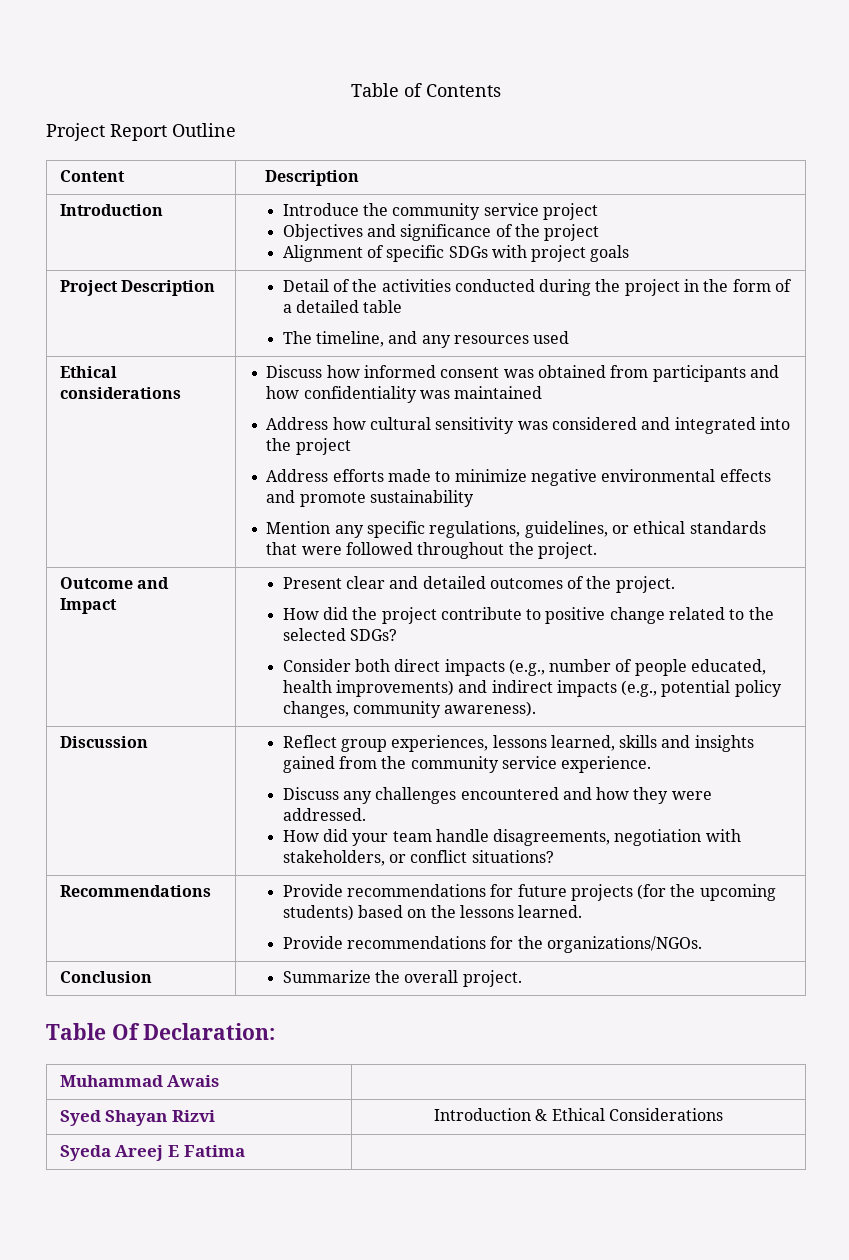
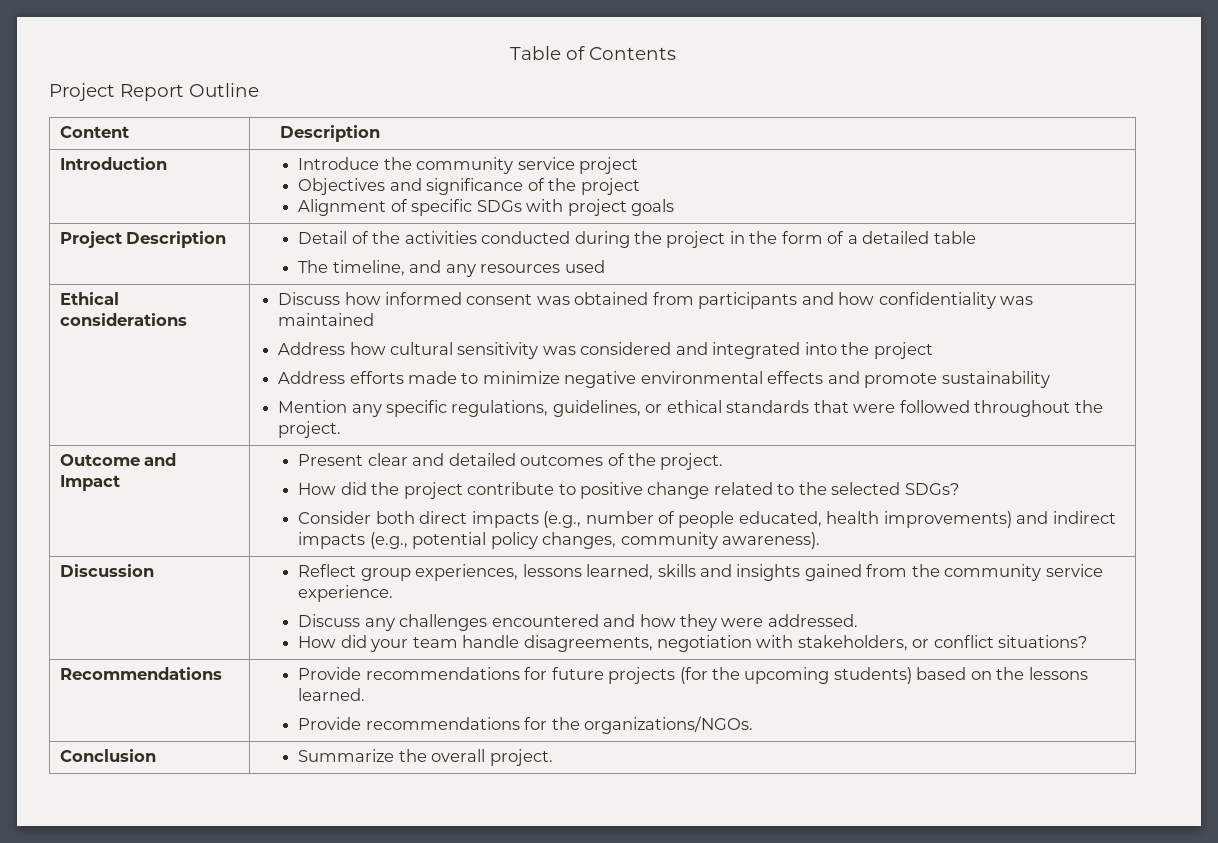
[46,1023,276,1040] [59,1075,220,1087] [59,1110,216,1126] [434,1108,723,1121] [59,1145,245,1161] // Table Of Declaration: // Muhammad Awais | // Syed Shayan Rizvi | Introduction & Ethical Considerations // Syeda Areej E Fatima | -> (553, 757) none

